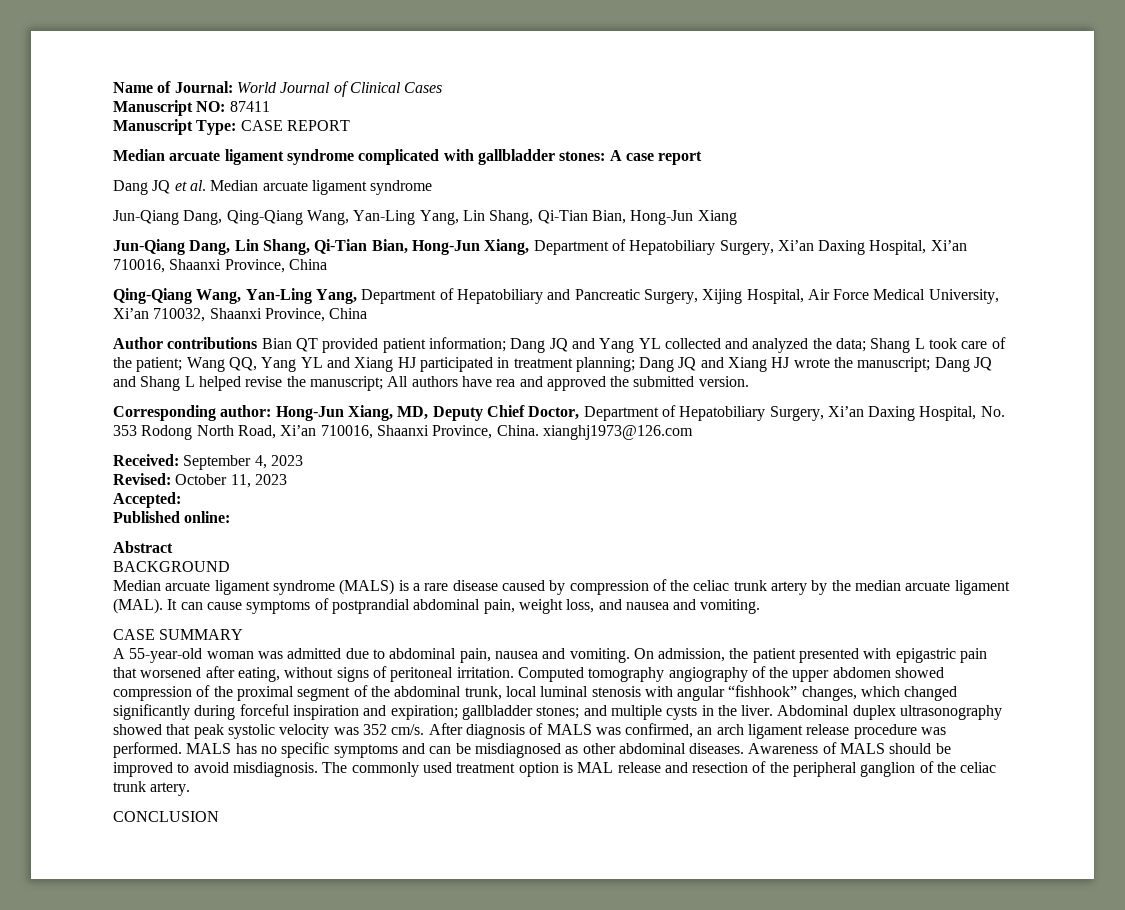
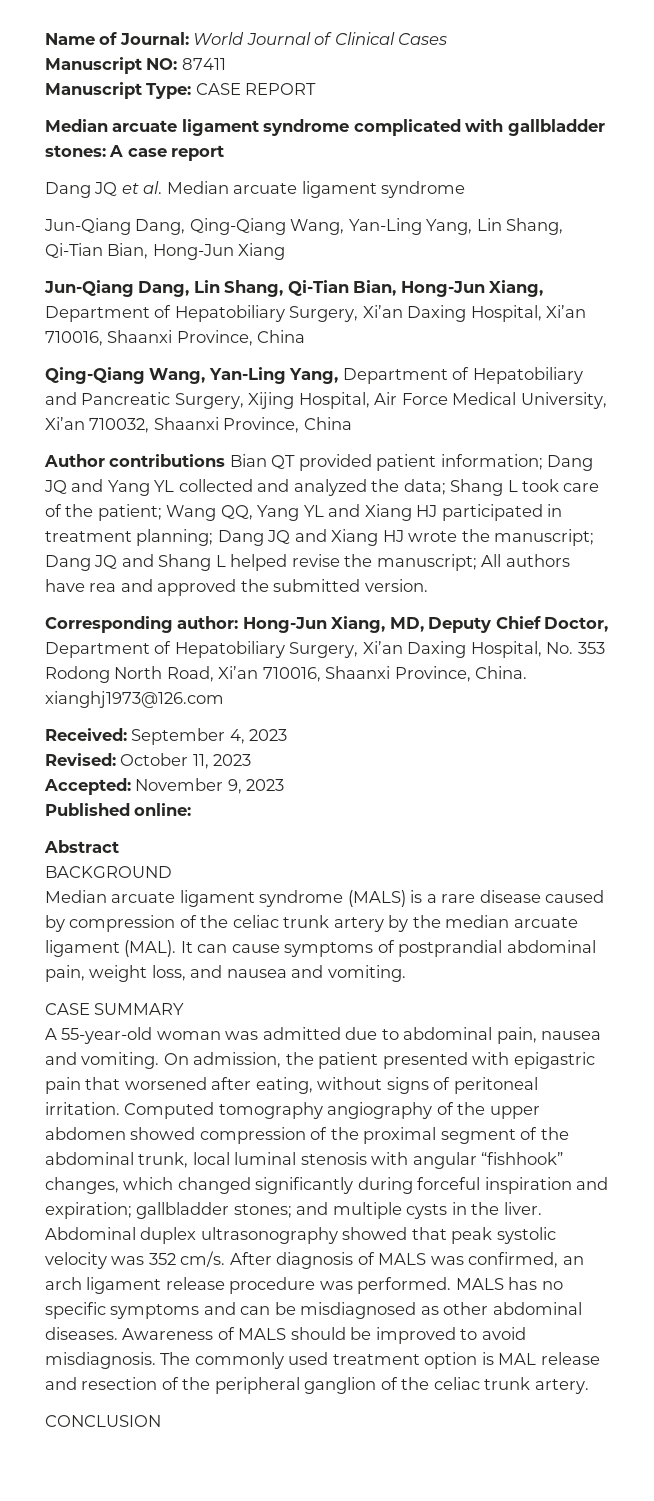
(181, 500) none -> [135,778,285,794] November 9, 2023

